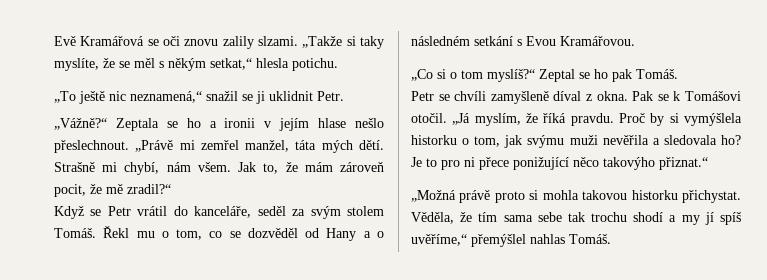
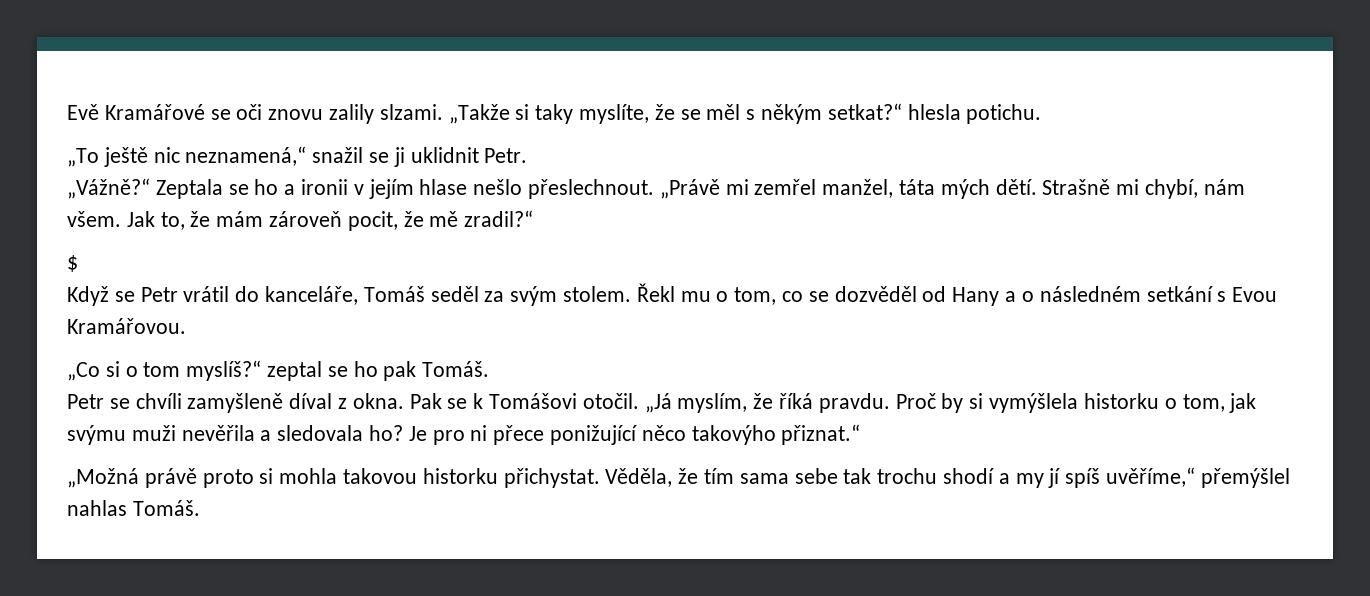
[80,36,145,46] Kramářová -> [104,104,205,120] Kramářové
[210,58,252,70] setkat,“ -> [827,103,902,120] setkat?“
(171, 189) none -> [67,255,78,272] // $
(252, 212) none -> [363,286,425,302] Tomáš
[347,206,385,216] [54,228,96,238] stolem Tomáš. -> [563,286,632,302] stolem.
[539,69,575,82] Zeptal -> [267,361,323,381] zeptal
[426,158,437,167] to -> (427, 433) none

